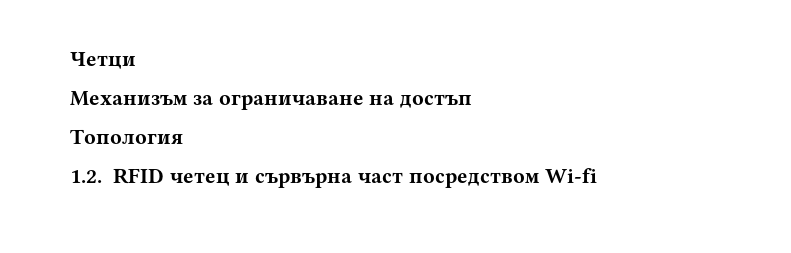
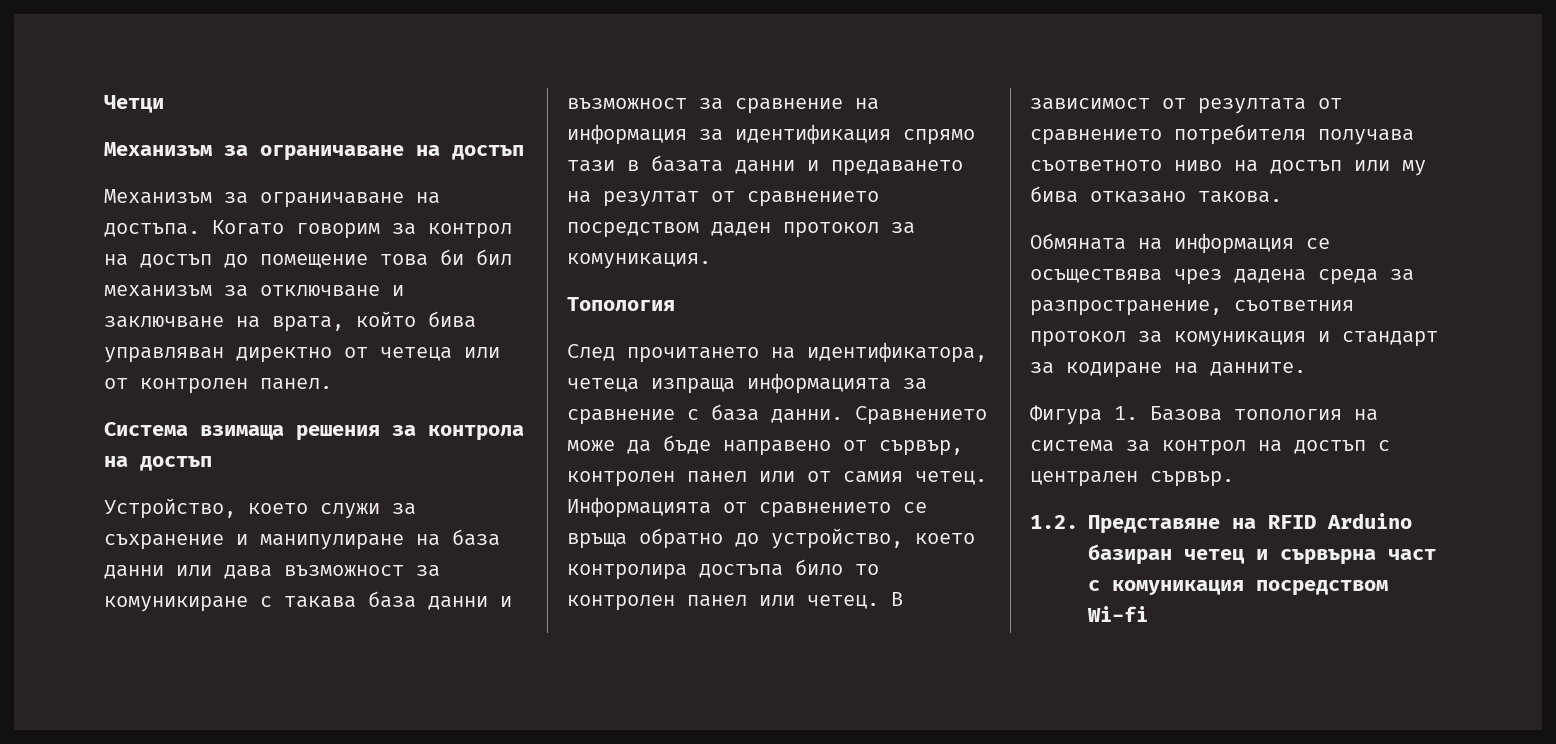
[70,129,183,144] [70,168,164,184] Топология // 1.2. RFID -> [104,189,440,208] [104,220,512,239] [104,249,512,268] [104,285,404,297] [104,311,476,332] [104,347,500,363] [104,378,332,394] [104,422,524,441] [104,456,212,471] [104,498,416,519] [104,529,500,550] [104,565,440,579] [104,591,512,612] [567,98,879,114] [567,124,975,145] [567,155,963,176] [567,191,879,207] [567,222,915,238] [567,253,711,269] [567,297,675,312] [567,342,987,363] [567,373,927,394] [567,404,987,425] [567,435,963,456] [567,471,987,487] [567,497,927,518] [567,528,975,549] [567,559,879,580] [567,592,903,611] [1030,98,1342,114] [1030,124,1414,145] [1030,160,1426,176] [1030,186,1282,203] [1030,233,1330,254] [1030,269,1414,285] [1030,300,1354,316] [1030,331,1438,347] [1030,362,1306,378] [1030,405,1378,425] [1030,440,1390,456] [1030,471,1234,487] [1030,513,1412,534] [1088,544,1172,565] Механизъм за ограничаване на достъпа. Когато говорим за контрол на достъп до помещение това би бил механизъм за отключване и заключване на врата, който бива управляван директно от четеца или от контролен панел. // Система взимаща решения за контрола на достъп // Устройство, което служи за съхранение и манипулиране на база данни или дава възможност за комуникиране с такава база данни и възможност за сравнение на информация за идентификация спрямо тази в базата данни и предаването на резултат от сравнението посредством даден протокол за комуникация. // Топология // След прочитането на идентификатора, четеца изпраща информацията за сравнение с база данни. Сравнението може да бъде направено от сървър, контролен панел или от самия четец. Информацията от сравнението се връща обратно до устройство, което контролира достъпа било то контролен панел или четец. В зависимост от резултата от сравнението потребителя получава съответното ниво на достъп или му бива отказано такова. // Обмяната на информация се осъществява чрез дадена среда за разпространение, съответния протокол за комуникация и стандарт за кодиране на данните. // Фигура 1. Базова топология на система за контрол на достъп с централен сървър. // 1.2. Представяне на RFID Arduino базиран
(403, 177) none -> [1088,580,1244,595] с комуникация

